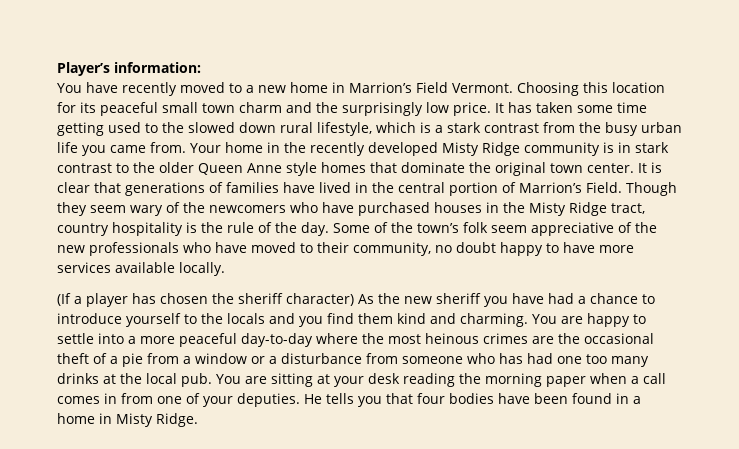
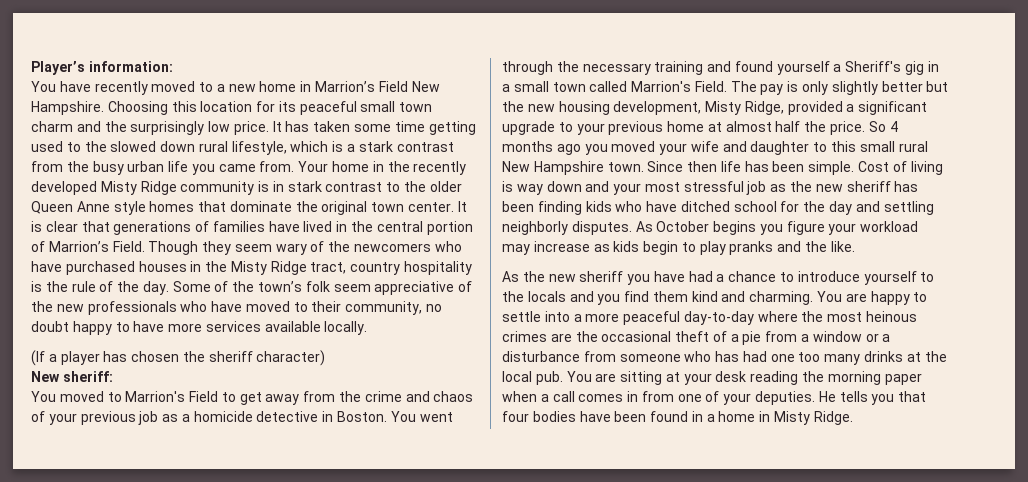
[452,83,513,93] Vermont. -> [411,81,440,92] [31,101,104,115] New Hampshire.
(354, 299) none -> [31,371,113,382] [31,391,474,405] [31,411,453,425] [502,61,939,75] [502,81,949,95] [502,101,928,115] [502,121,898,135] [502,141,928,155] [502,161,943,175] [502,181,919,195] [502,201,934,215] [502,221,919,235] [502,241,855,255] // New sheriff: // You moved to Marrion's Field to get away from the crime and chaos of your previous job as a homicide detective in Boston. You went through the necessary training and found yourself a Sheriff's gig in a small town called Marrion's Field. The pay is only slightly better but the new housing development, Misty Ridge, provided a significant upgrade to your previous home at almost half the price. So 4 months ago you moved your wife and daughter to this small rural New Hampshire town. Since then life has been simple. Cost of living is way down and your most stressful job as the new sheriff has been finding kids who have ditched school for the day and settling neighborly disputes. As October begins you figure your workload may increase as kids begin to play pranks and the like. //

